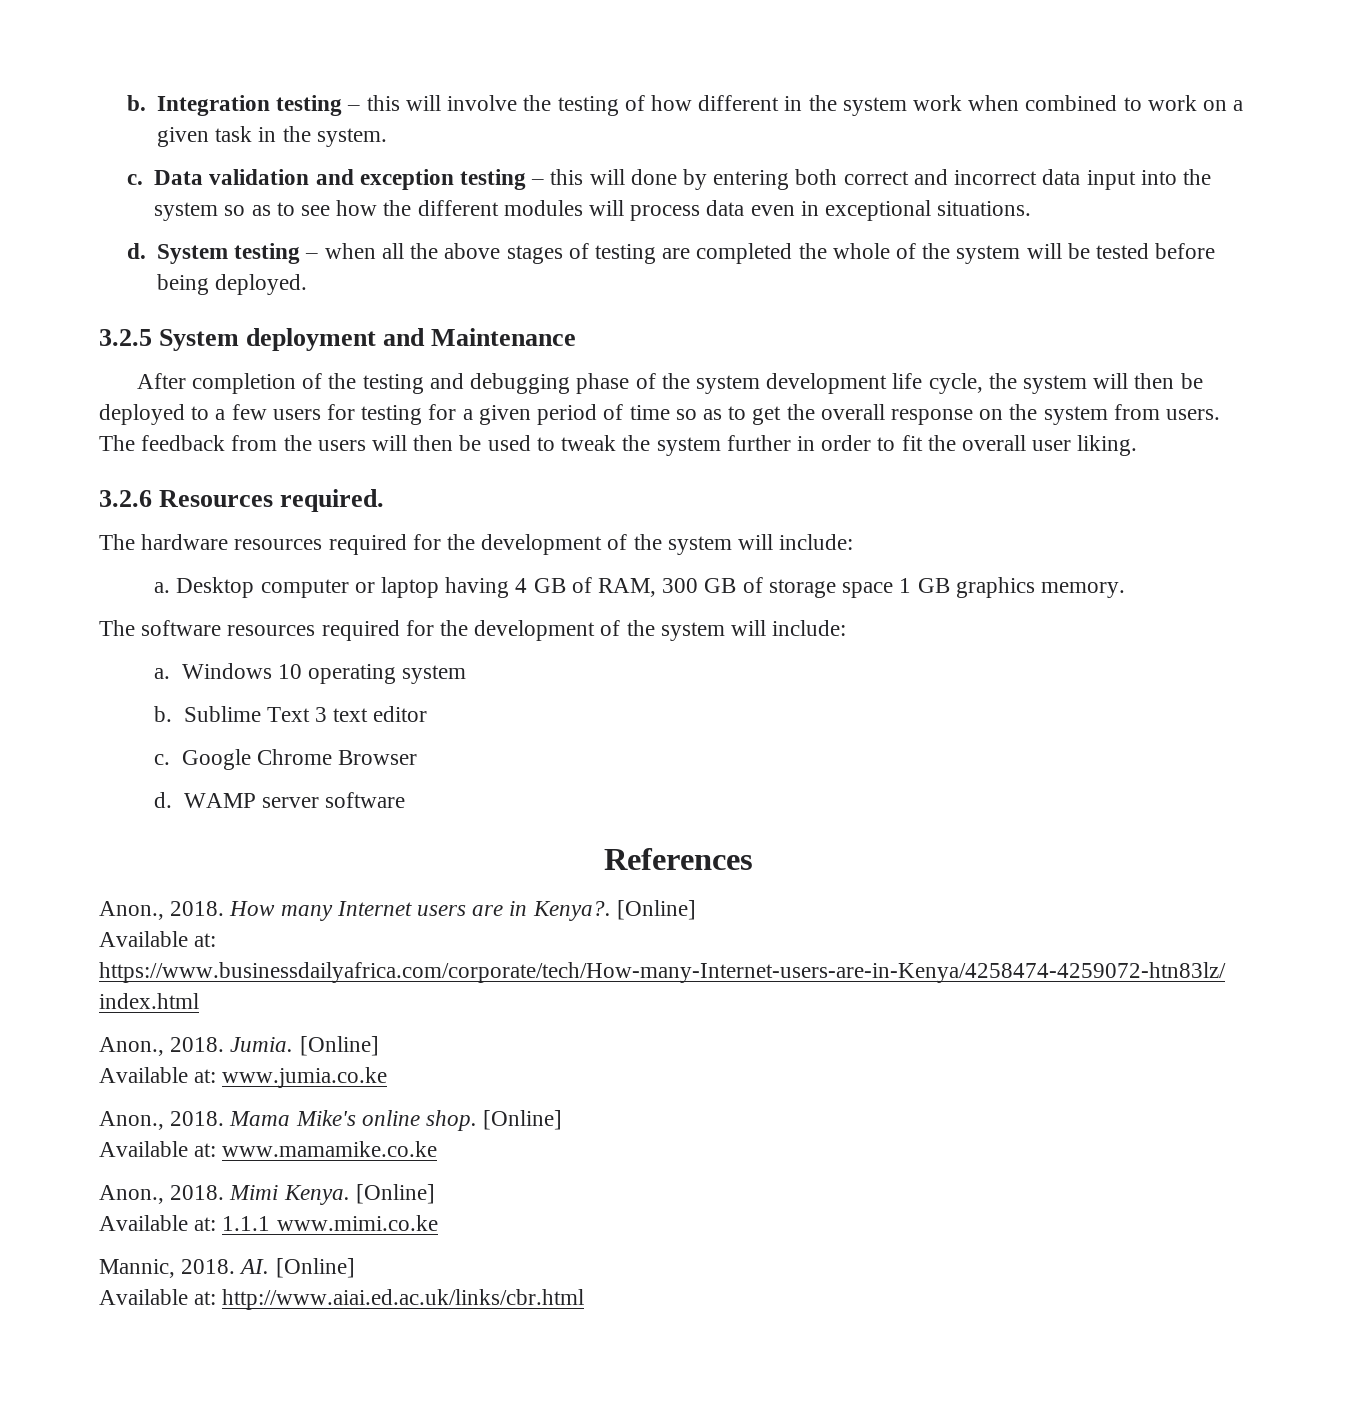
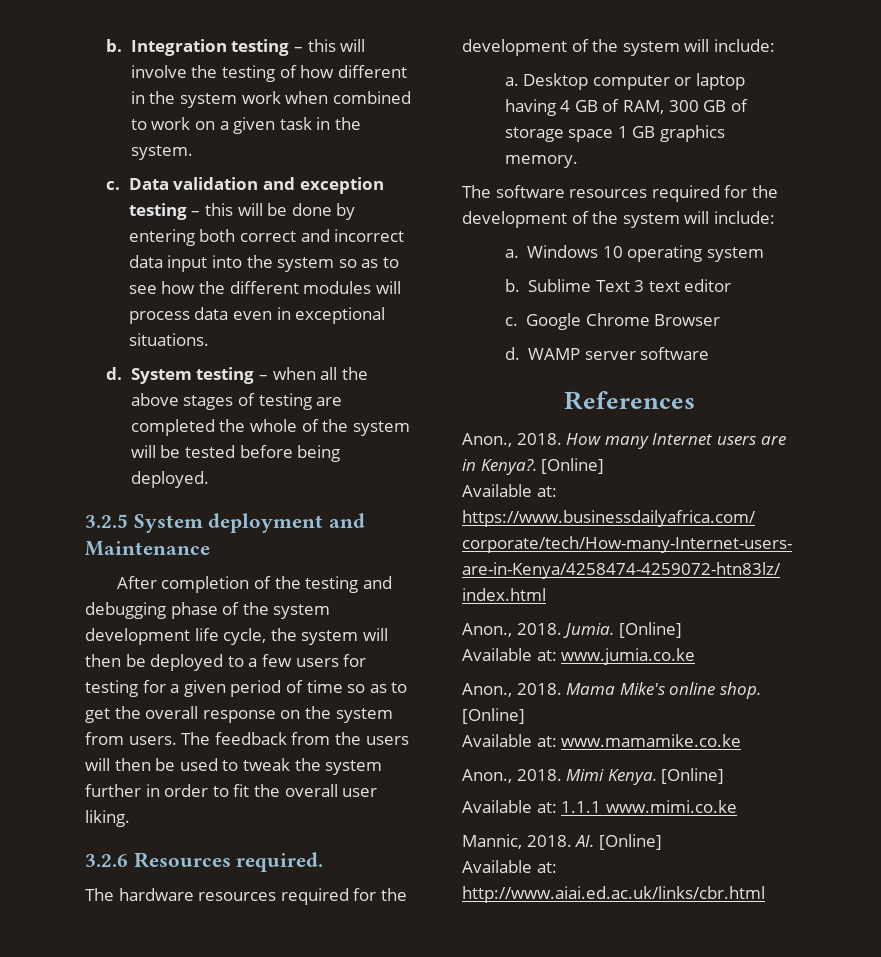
(625, 177) none -> [267,203,288,216] be

